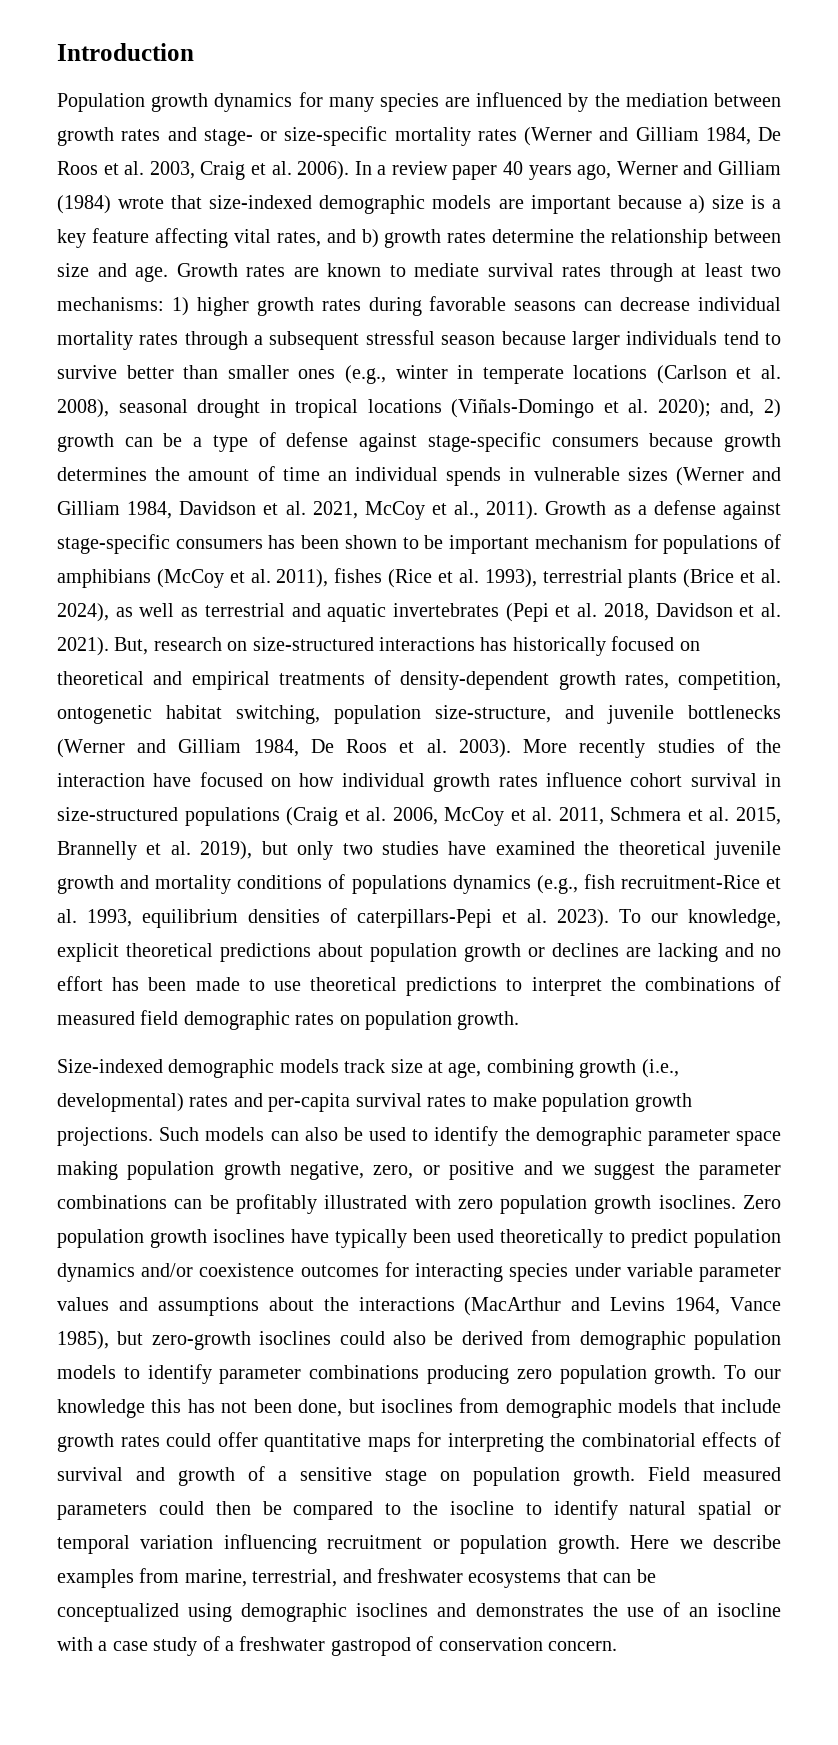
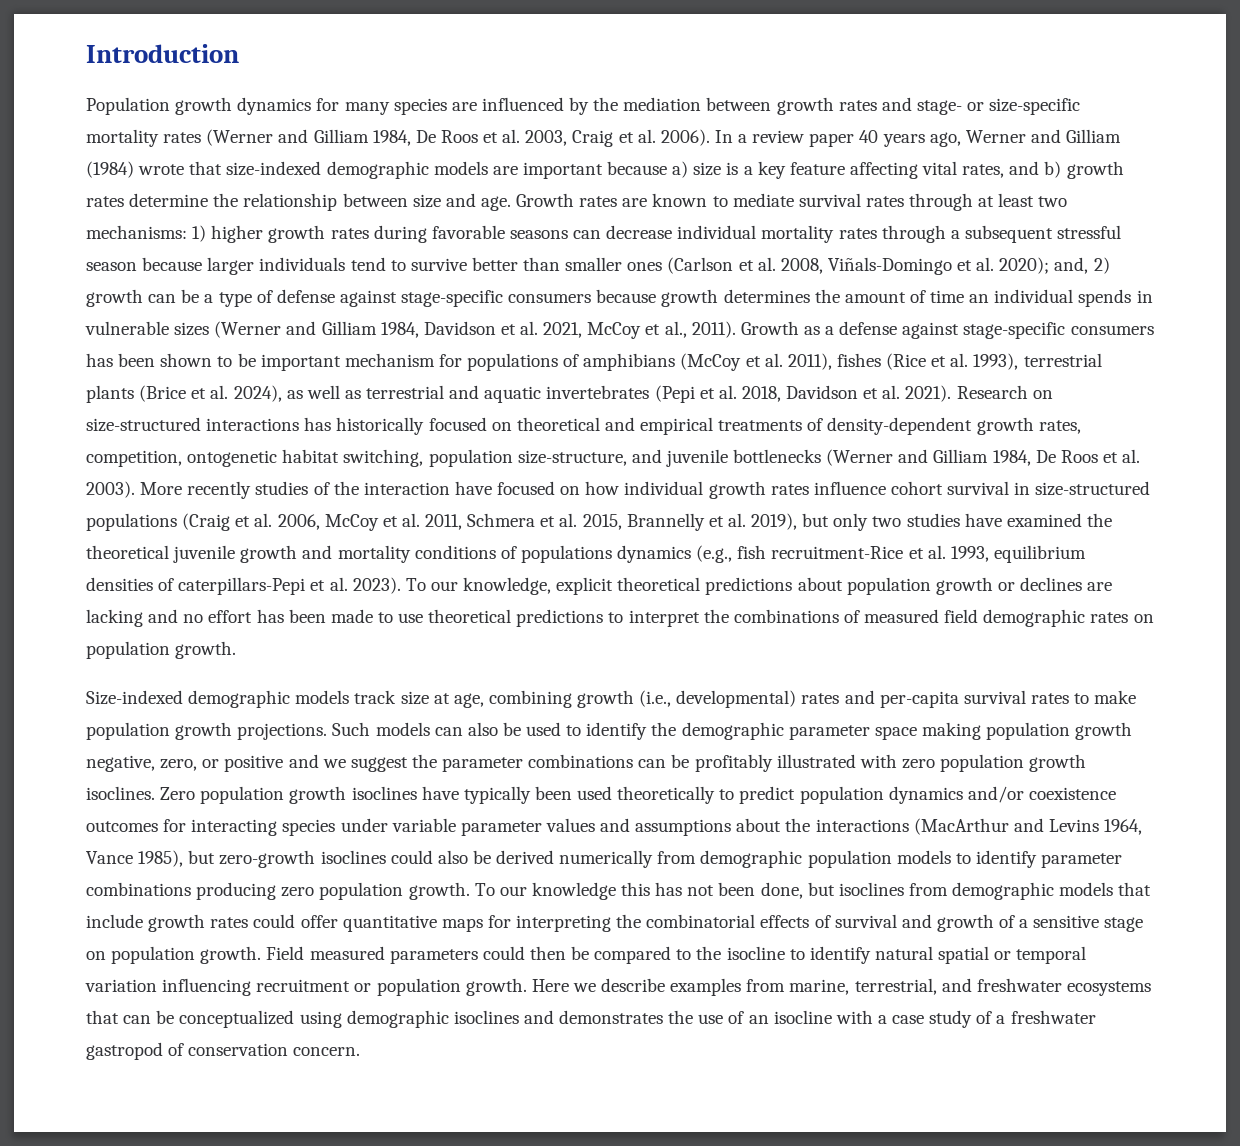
[344,365,782,384] [57,398,595,418] (e.g., winter in temperate locations (Carlson et al. 2008), seasonal drought in tropical locations (Viñals-Domingo -> [667,257,952,275] (Carlson et al. 2008, Viñals-Domingo
[114,637,222,655] But, research -> [956,385,1028,399] Research
(523, 1338) none -> [559,850,654,868] numerically

